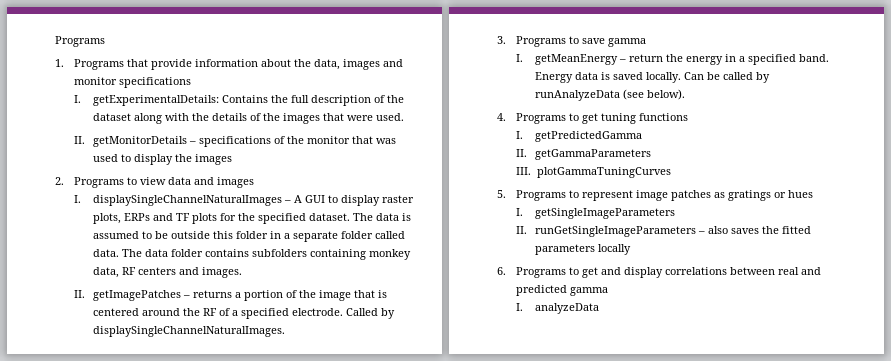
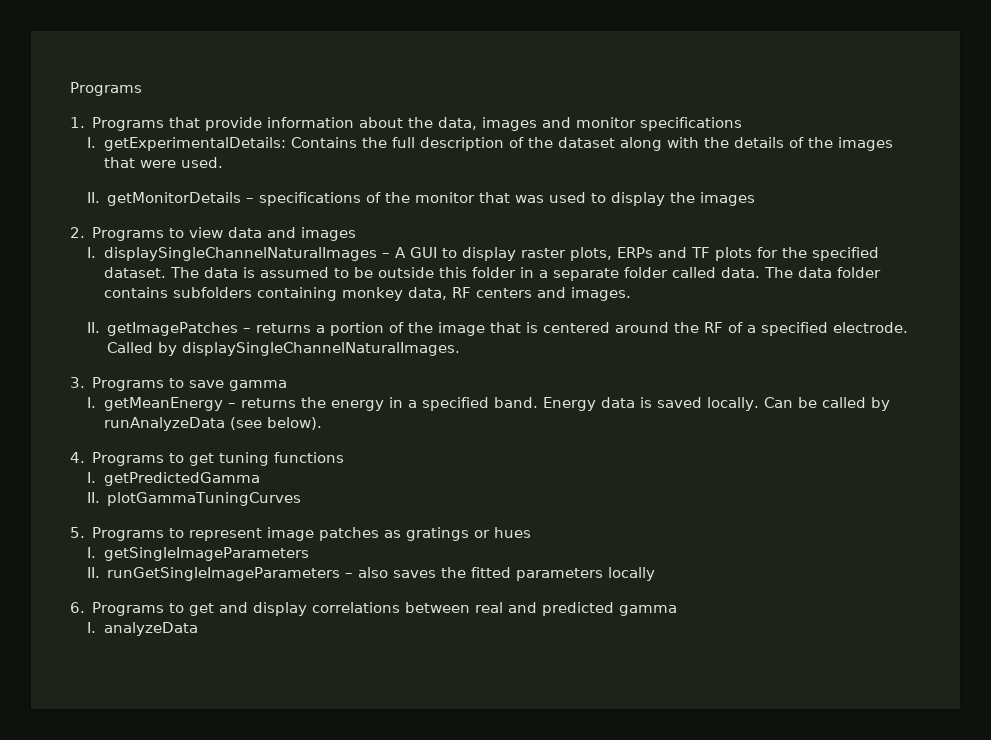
[629,54,664,62] return -> [241,398,297,408] returns
[535,149,652,160] [516,167,532,175] getGammaParameters // III. -> (101, 497) none

